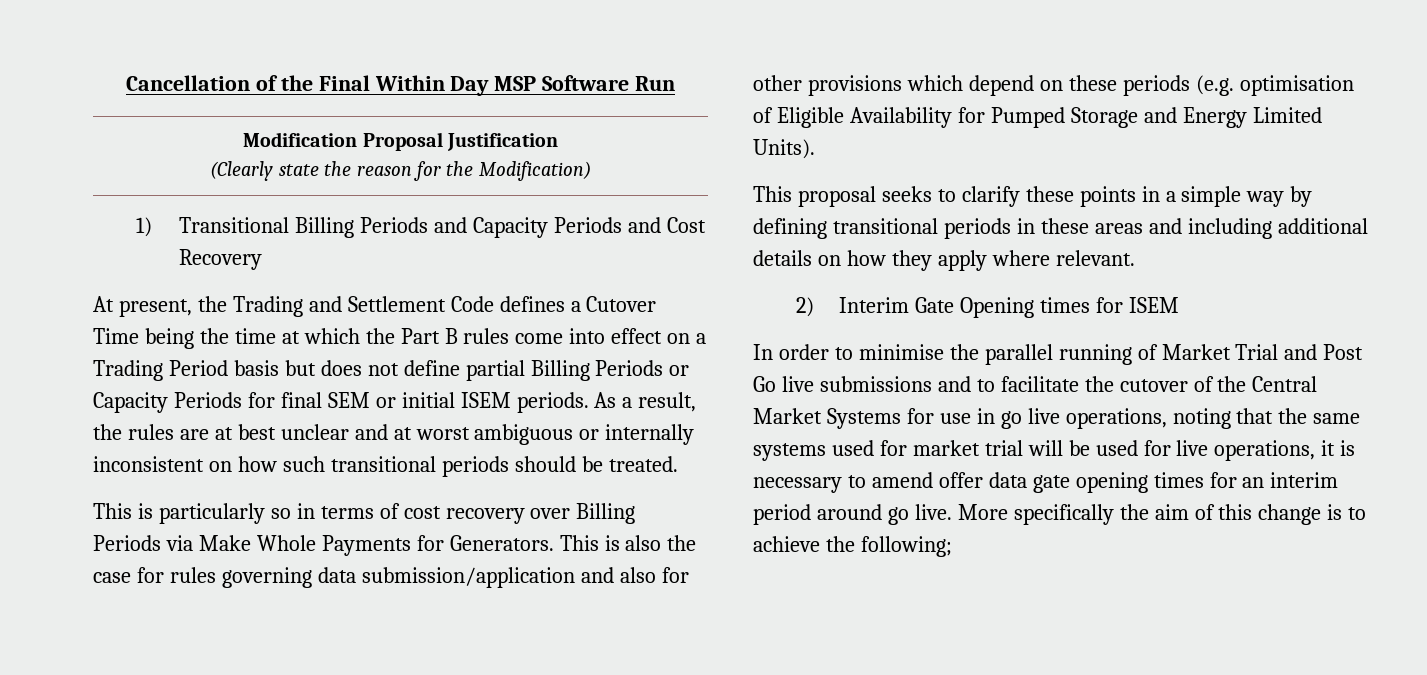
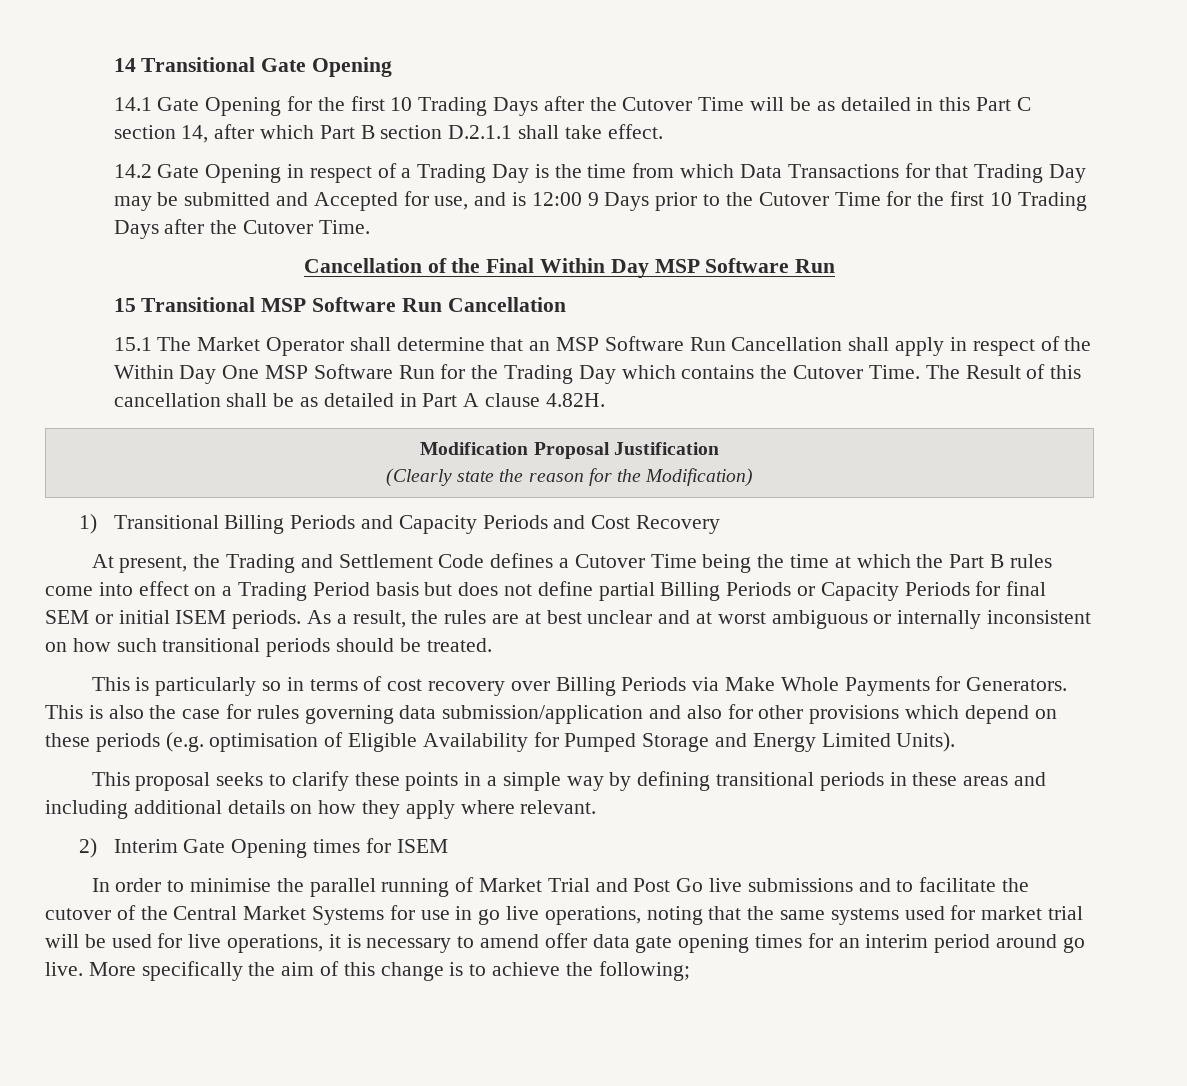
(125, 83) none -> [113,57,393,77] [113,96,1031,116] [113,124,663,143] [113,163,1086,183] [113,191,1087,211] [113,219,370,239] 14 Transitional Gate Opening // 14.1 Gate Opening for the first 10 Trading Days after the Cutover Time will be as detailed in this Part C section 14, after which Part B section D.2.1.1 shall take effect. // 14.2 Gate Opening in respect of a Trading Day is the time from which Data Transactions for that Trading Day may be submitted and Accepted for use, and is 12:00 9 Days prior to the Cutover Time for the first 10 Trading Days after the Cutover Time. //
(676, 83) none -> [113,297,566,312] [113,336,1092,356] [113,364,1082,384] [113,393,605,407] // 15 Transitional MSP Software Run Cancellation // 15.1 The Market Operator shall determine that an MSP Software Run Cancellation shall apply in respect of the Within Day One MSP Software Run for the Trading Day which contains the Cutover Time. The Result of this cancellation shall be as detailed in Part A clause 4.82H.

